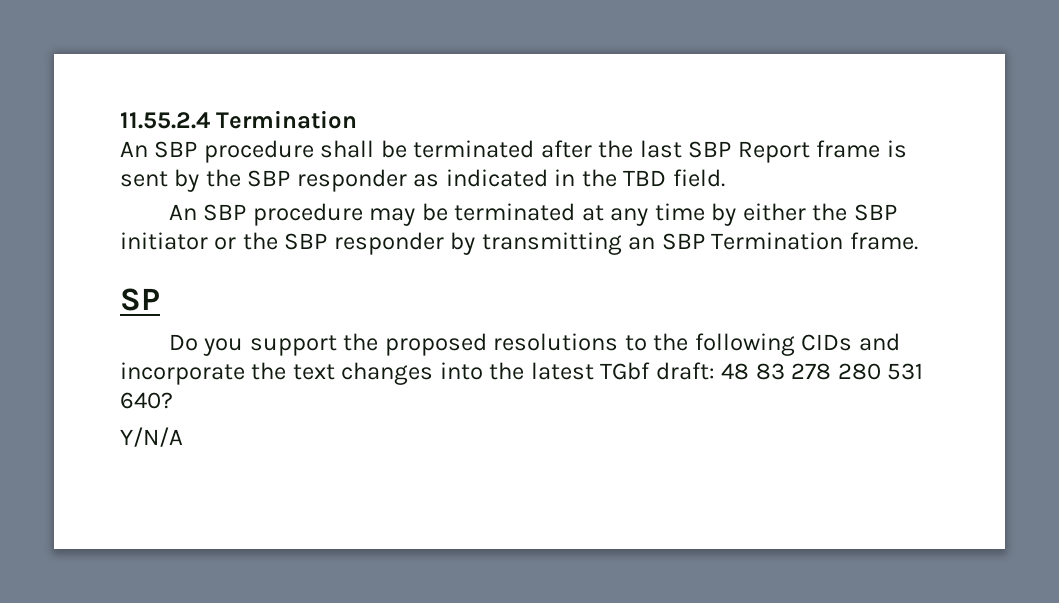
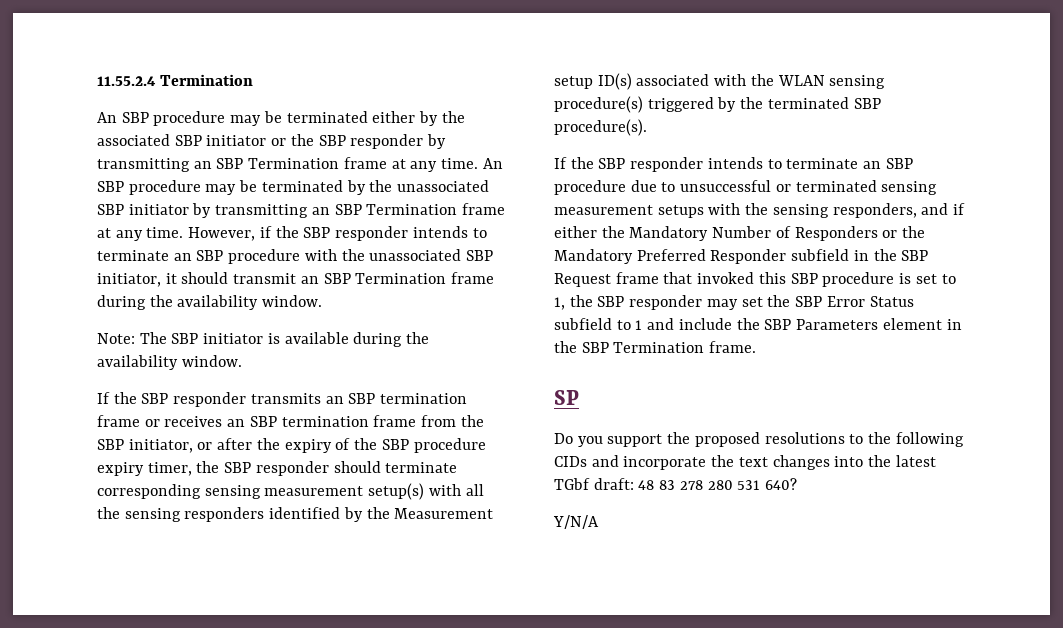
[120,140,907,163] [120,169,725,192] [168,203,848,226] // An SBP procedure shall be terminated after the last SBP Report frame is sent by the SBP responder as indicated in the TBD field. // An SBP procedure may be terminated at any time by either the -> [97,111,465,126] [97,134,170,146] // An SBP procedure may be terminated either by the associated
(844, 241) none -> [343,157,503,172] [97,180,490,195] [97,203,506,218] [97,226,487,241] [97,249,494,264] [97,272,495,287] [97,295,323,310] [97,332,430,347] [97,355,242,370] [97,392,468,407] [97,415,484,427] [97,438,486,453] [97,461,458,476] [97,483,484,500] [97,507,494,522] [554,73,886,90] [554,96,881,113] [554,119,647,136] [554,157,913,172] [554,180,938,195] [554,203,966,218] [554,226,926,241] [554,249,929,264] [554,272,956,287] [554,295,914,310] [554,318,962,330] [554,341,705,353] frame at any time. An SBP procedure may be terminated by the unassociated SBP initiator by transmitting an SBP Termination frame at any time. However, if the SBP responder intends to terminate an SBP procedure with the unassociated SBP initiator, it should transmit an SBP Termination frame during the availability window. // Note: The SBP initiator is available during the availability window. // If the SBP responder transmits an SBP termination frame or receives an SBP termination frame from the SBP initiator, or after the expiry of the SBP procedure expiry timer, the SBP responder should terminate corresponding sensing measurement setup(s) with all the sensing responders identified by the Measurement setup ID(s) associated with the WLAN sensing procedure(s) triggered by the terminated SBP procedure(s). // If the SBP responder intends to terminate an SBP procedure due to unsuccessful or terminated sensing measurement setups with the sensing responders, and if either the Mandatory Number of Responders or the Mandatory Preferred Responder subfield in the SBP Request frame that invoked this SBP procedure is set to 1, the SBP responder may set the SBP Error Status subfield to 1 and include the SBP Parameters element in the SBP Termination

